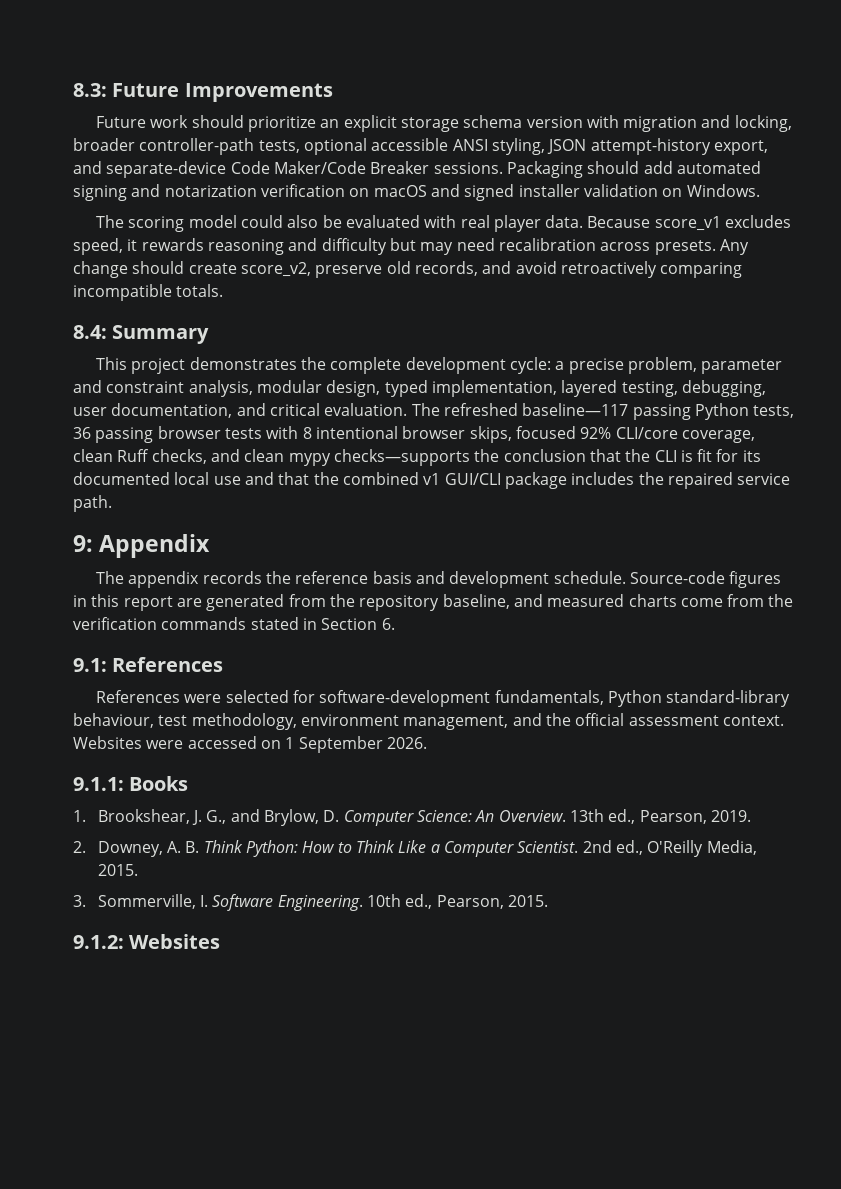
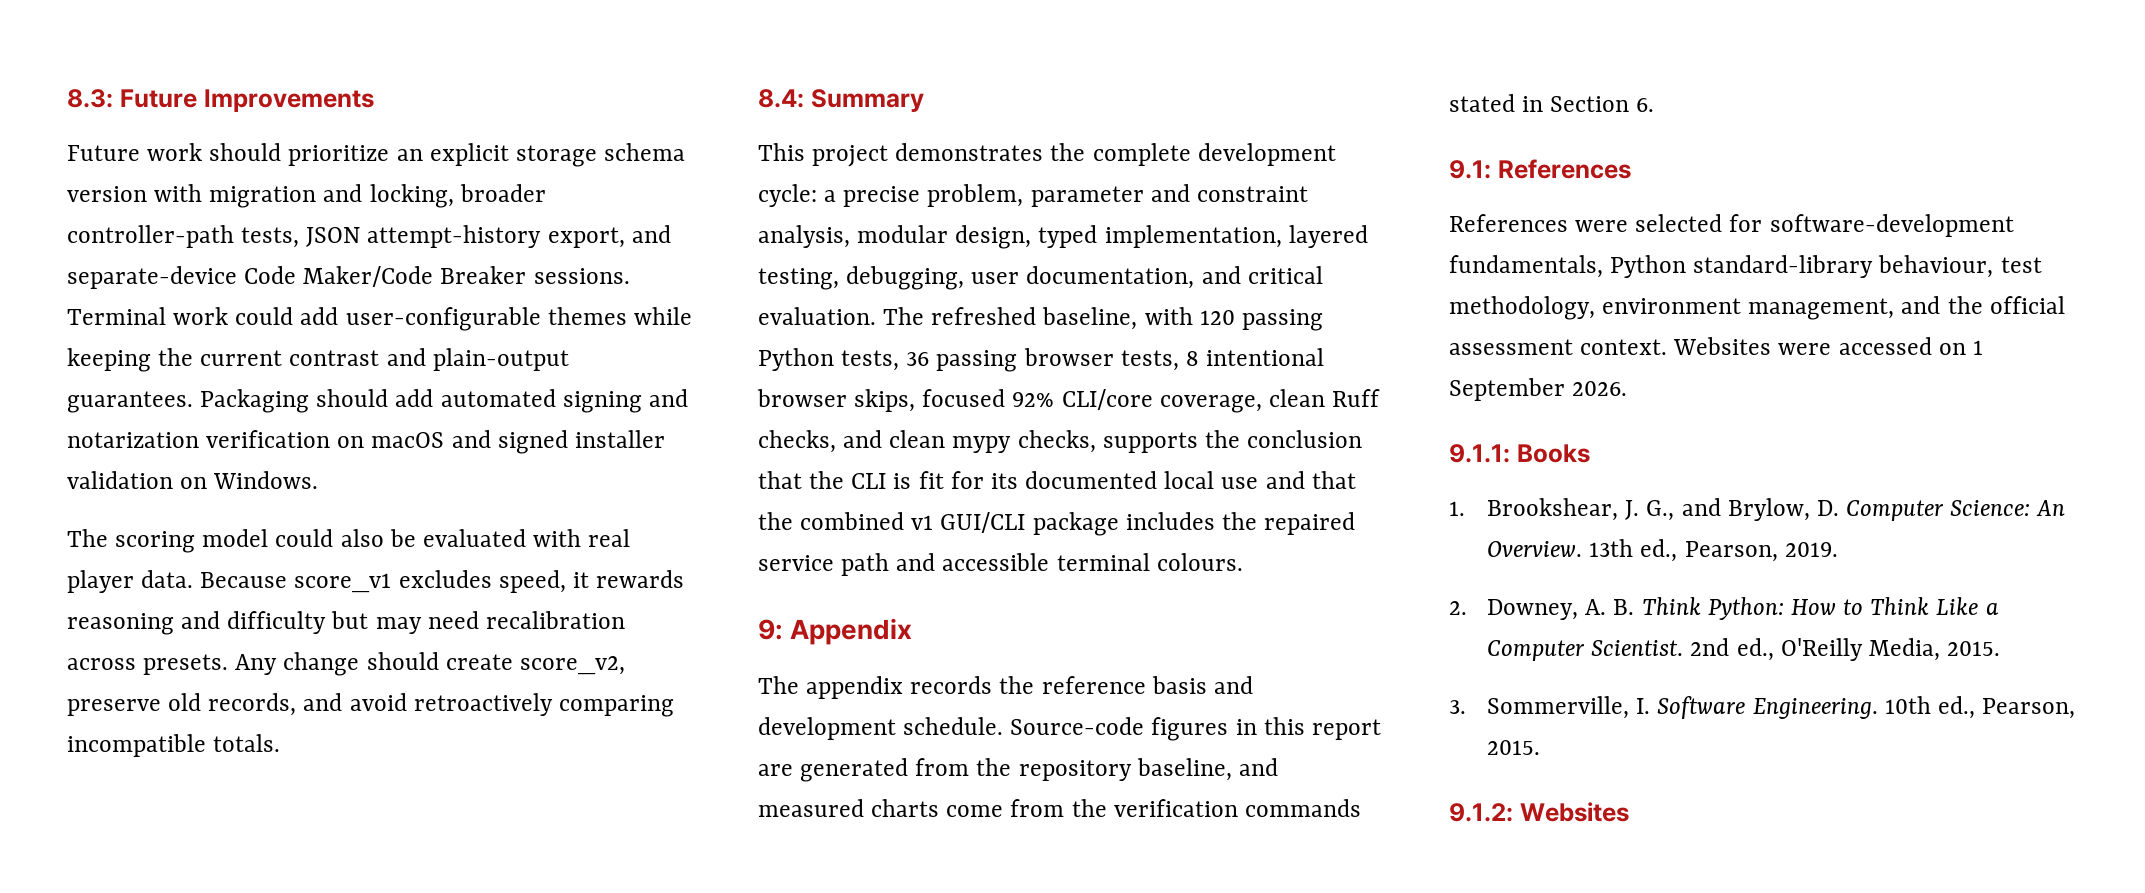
[303,138,545,155] optional accessible ANSI styling, -> (300, 237) none
(503, 168) none -> [67,307,692,331] [67,348,569,372] [67,391,193,413] Terminal work could add user-configurable themes while keeping the current contrast and plain-output guarantees.
[522,403,629,416] baseline—117 -> [1042,307,1235,330] baseline, with 120
[224,426,299,439] tests with -> [1120,350,1179,371] tests,
[333,449,470,466] checks—supports -> [1017,430,1198,453] checks, supports
[73,495,112,512] path. -> [841,553,1243,576] path and accessible terminal colours.

